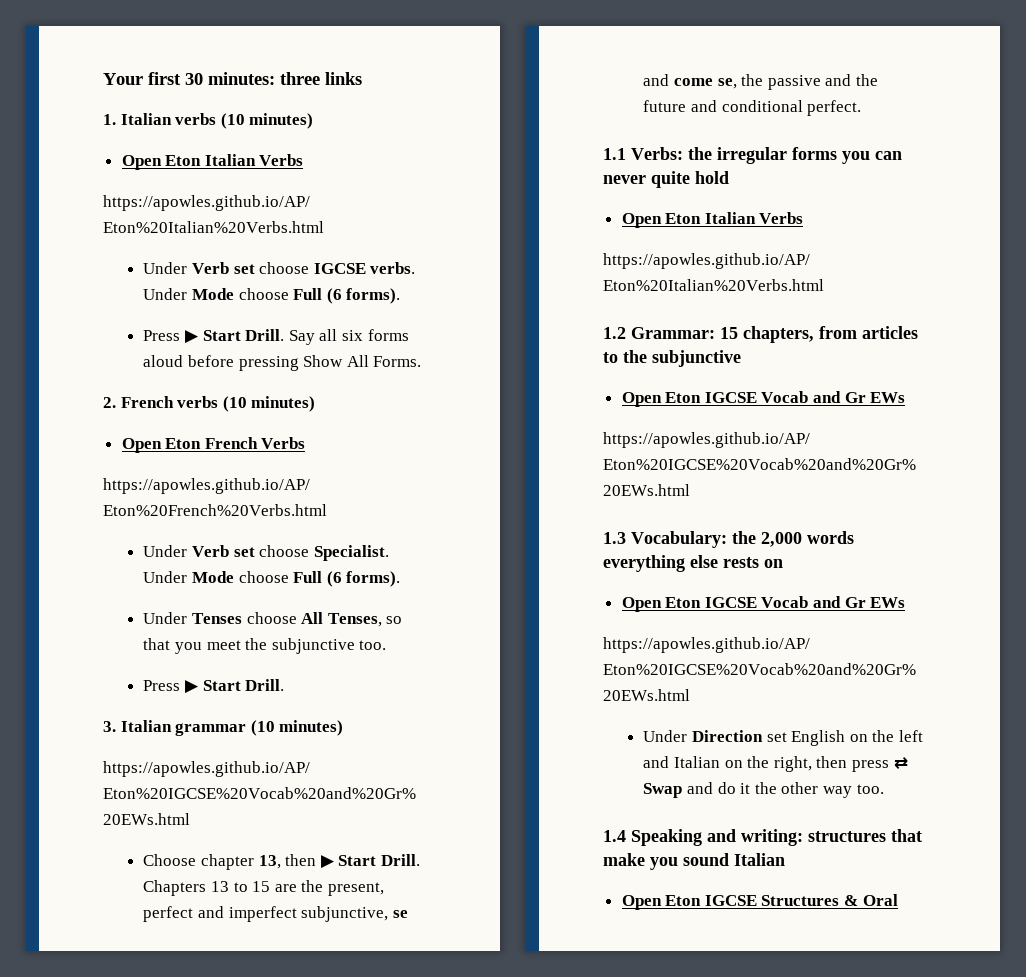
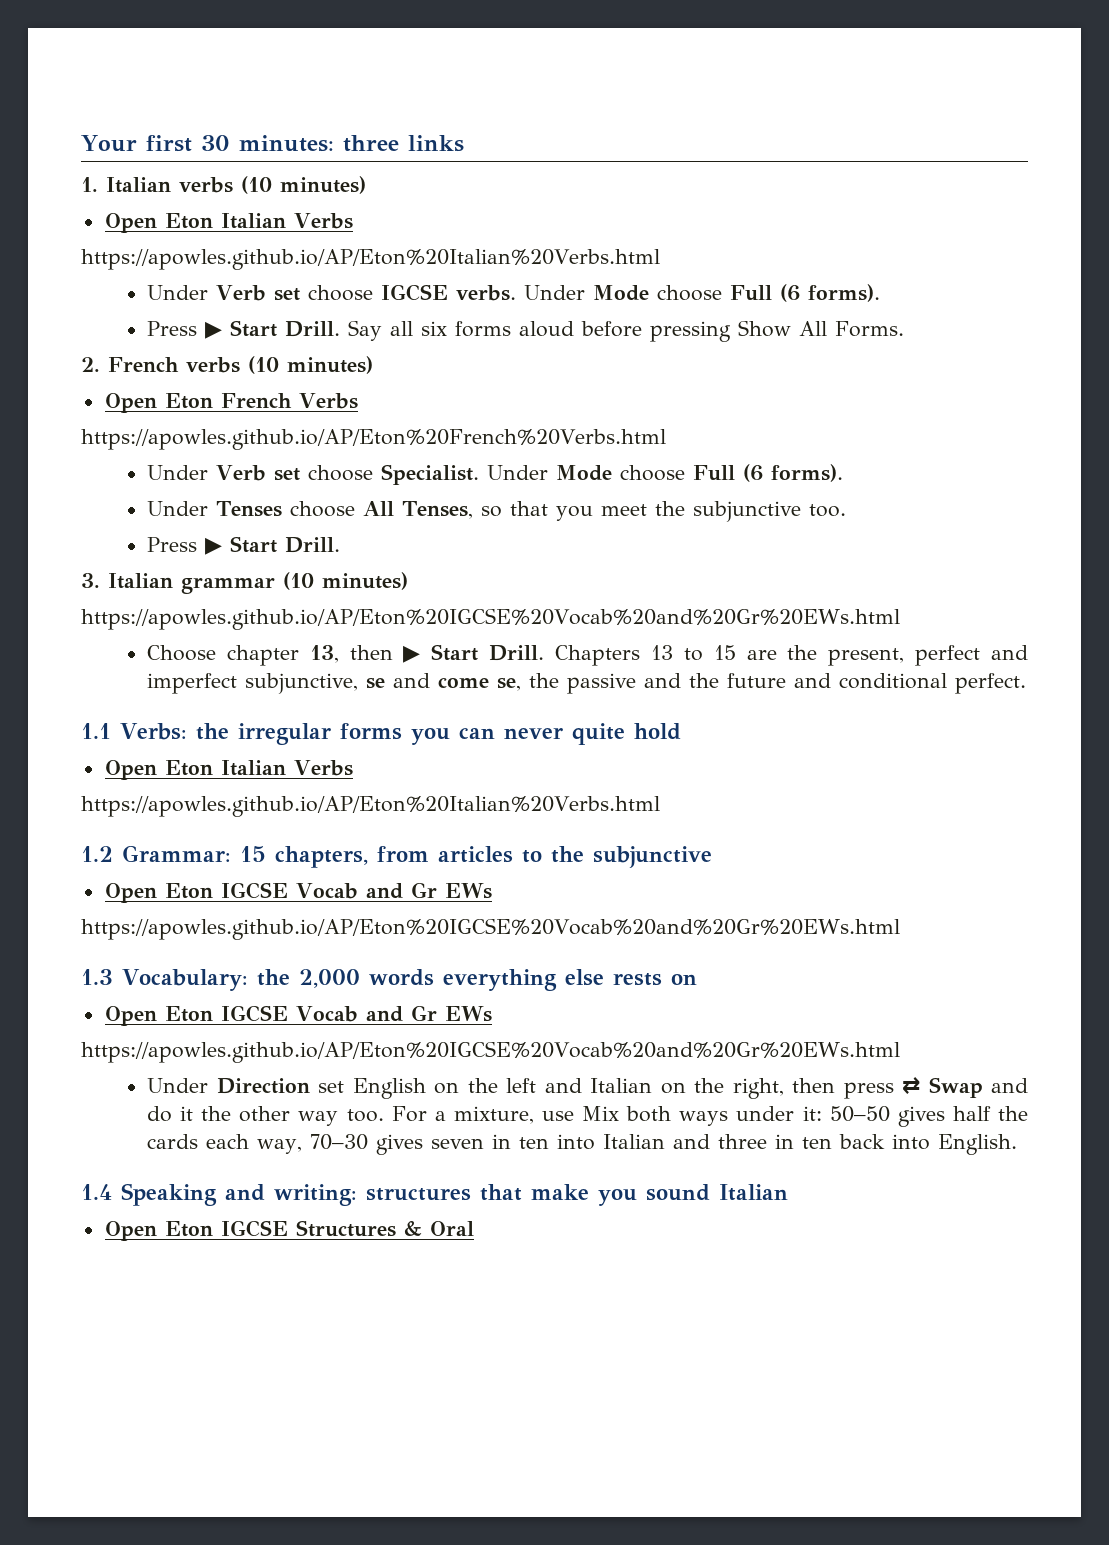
(884, 789) none -> [391,1106,1029,1127] [147,1134,1017,1155] For a mixture, use Mix both ways under it: 50–50 gives half the cards each way, 70–30 gives seven in ten into Italian and three in ten back into English.

